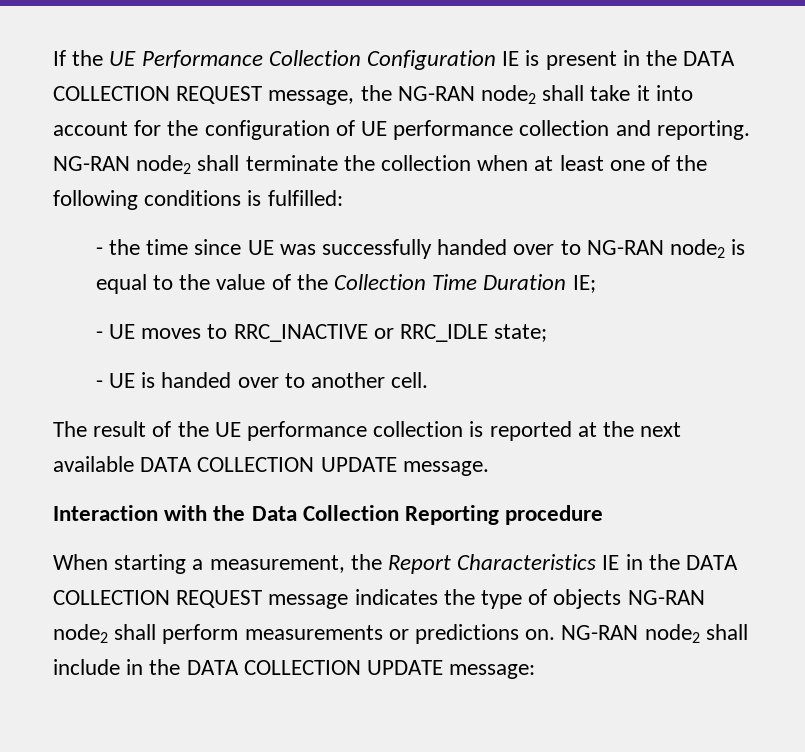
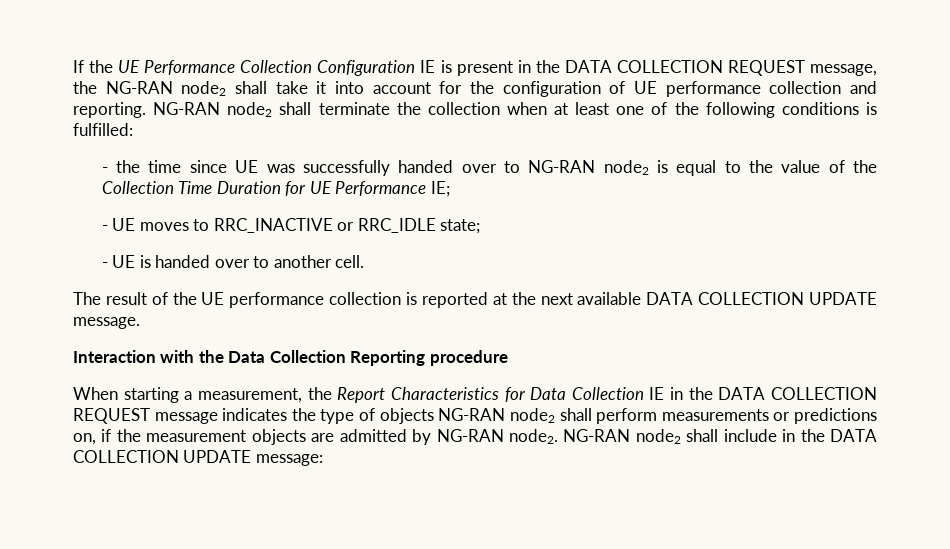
(567, 282) none -> [285,181,427,196] for UE Performance
(597, 562) none -> [504,387,644,402] for Data Collection
[525,629,556,640] on. -> [73,429,558,445] on, if the measurement objects are admitted by NG-RAN node2.

